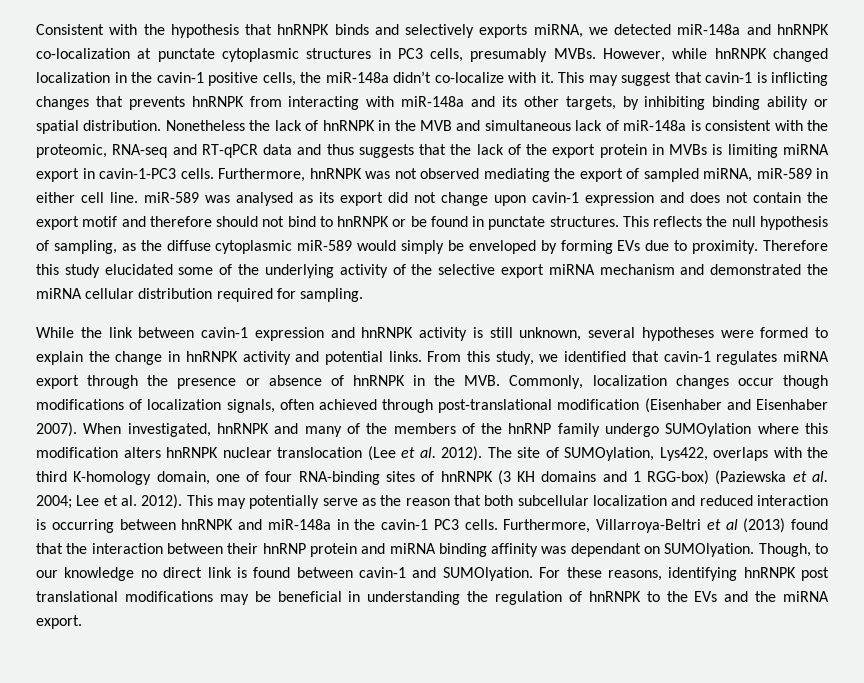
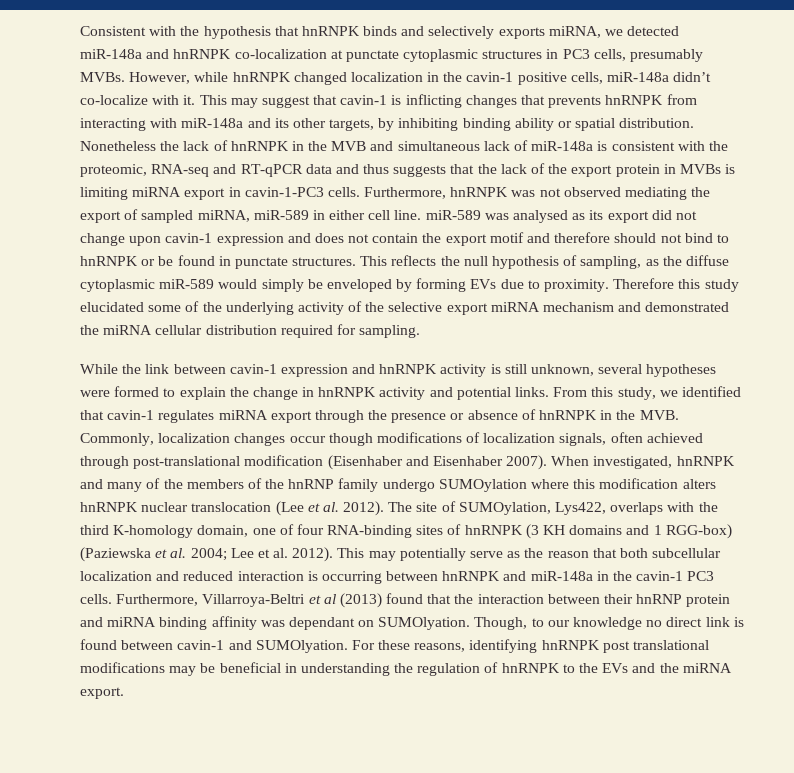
[300,72,321,83] the -> (603, 78) none

